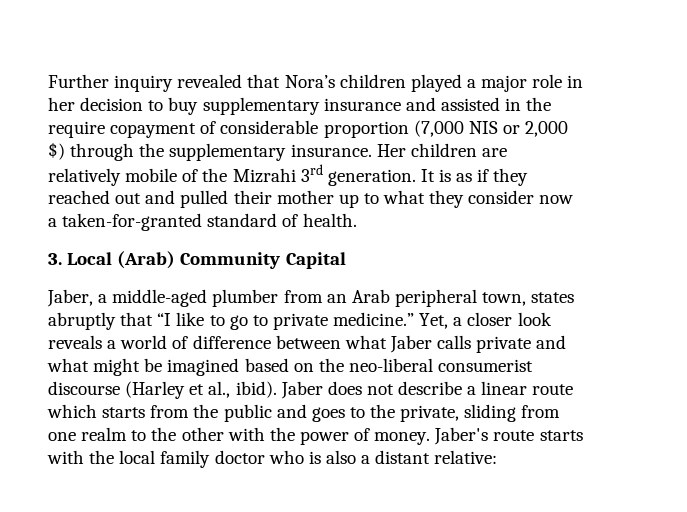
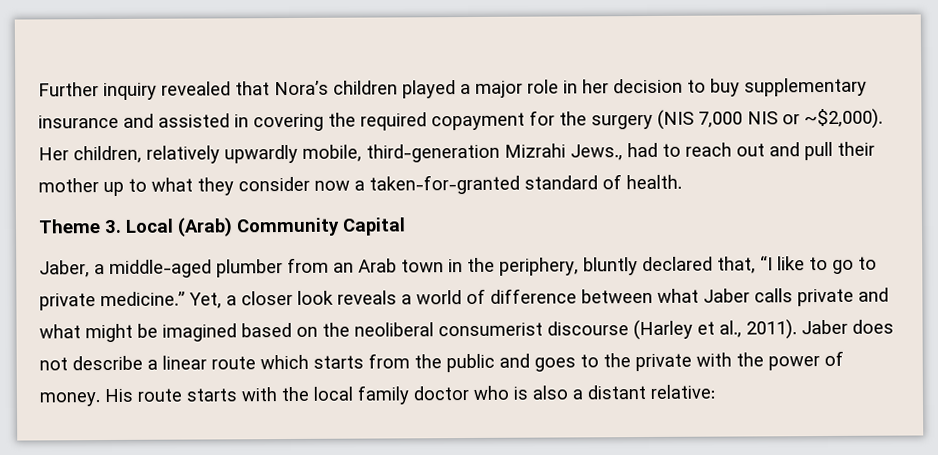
[526,97,552,111] [48,120,569,138] [48,142,507,161] [48,164,529,186] [48,190,110,204] the require copayment of considerable proportion (7,000 NIS or 2,000 $) through the supplementary insurance. Her children are relatively mobile of the Mizrahi 3rd generation. It is as if they reached -> [253,108,883,132] [38,142,732,164] covering the required copayment for the surgery (NIS 7,000 NIS or ~$2,000). Her children, relatively upwardly mobile, third-generation Mizrahi Jews., had to reach
[180,190,229,208] pulled -> [804,141,833,161] pull
(357, 220) none -> [38,219,101,234] Theme
[394,289,575,307] [48,312,154,330] peripheral town, states abruptly that -> [401,256,756,276] town in the periphery, bluntly declared that,
[348,358,433,372] neo-liberal -> [354,322,434,337] neoliberal
[235,381,277,398] ibid). -> [746,319,797,340] 2011).
[400,404,561,422] [48,427,224,441] private, sliding from one realm to the other -> [635,353,692,372] private
[434,427,489,445] Jaber's -> [104,388,133,403] His

